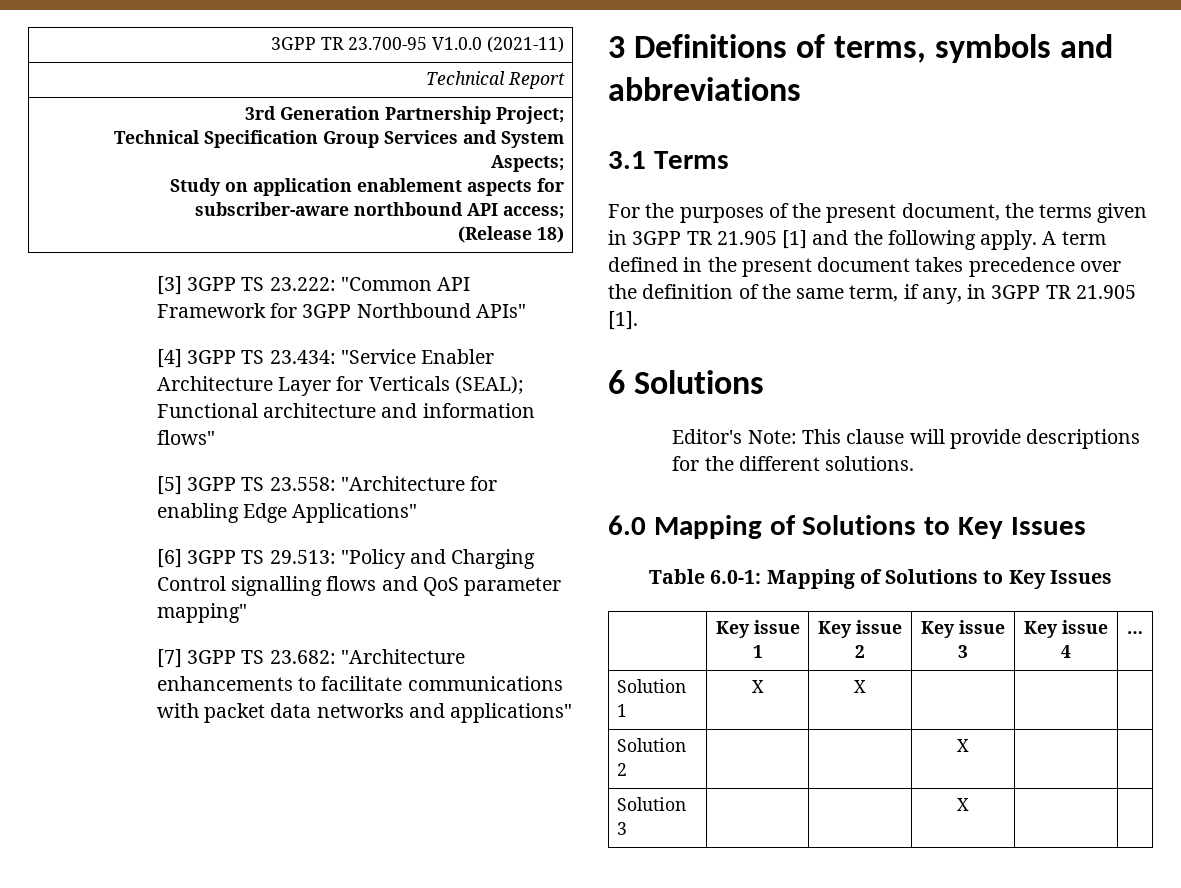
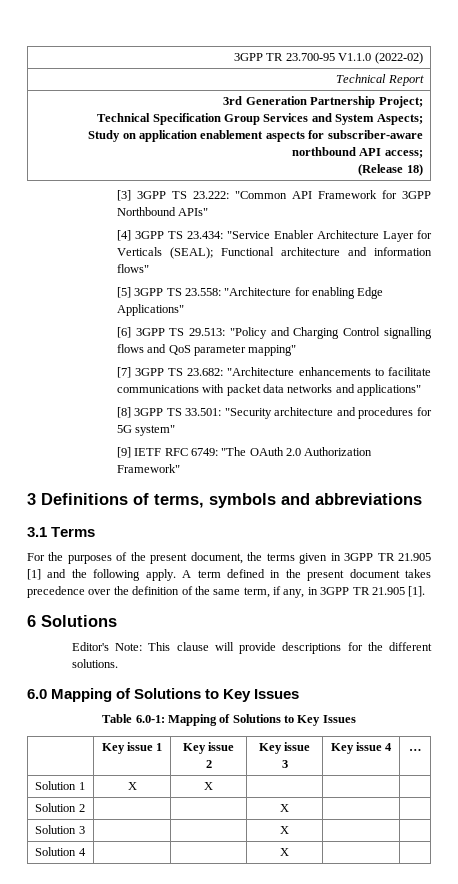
[432,36,565,53] V1.0.0 (2021-11) -> [338,52,423,64] V1.1.0 (2022-02)
(573, 713) none -> [116,407,432,419] [116,425,176,436] [116,447,373,458] [116,464,180,473] // [8] 3GPP TS 33.501: "Security architecture and procedures for 5G system" // [9] IETF RFC 6749: "The OAuth 2.0 Authorization Framework"
(969, 804) none -> [35,847,86,856] [280,848,289,856] // Solution 4 | | | X | |

